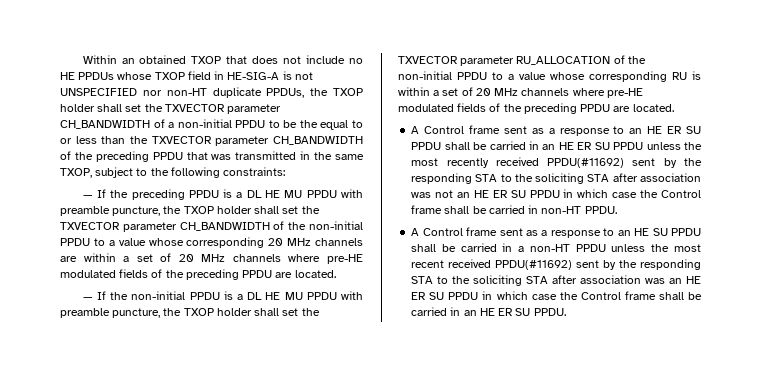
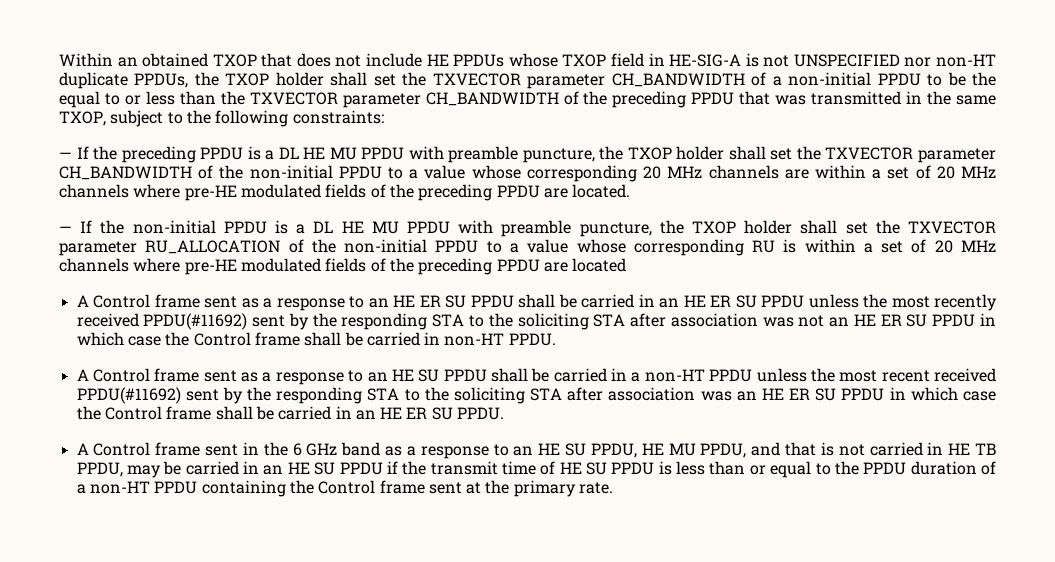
[349,58,363,64] no -> (423, 60) none
[632,104,674,112] located. -> [572,258,627,272] located
(566, 312) none -> [76,442,996,459] [76,461,996,478] [76,480,614,497] // A Control frame sent in the 6 GHz band as a response to an HE SU PPDU, HE MU PPDU, and that is not carried in HE TB PPDU, may be carried in an HE SU PPDU if the transmit time of HE SU PPDU is less than or equal to the PPDU duration of a non-HT PPDU containing the Control frame sent at the primary rate.

